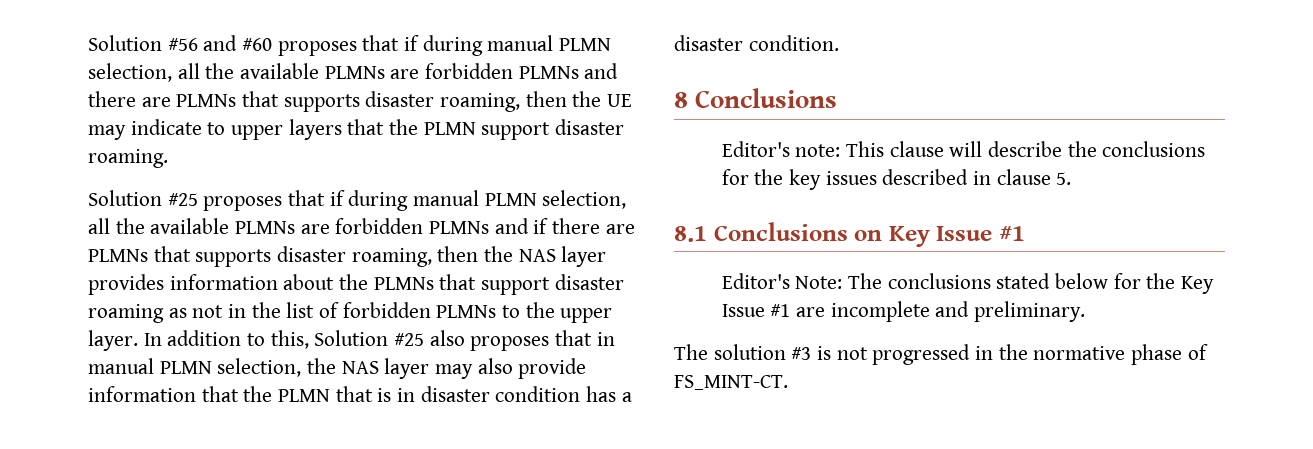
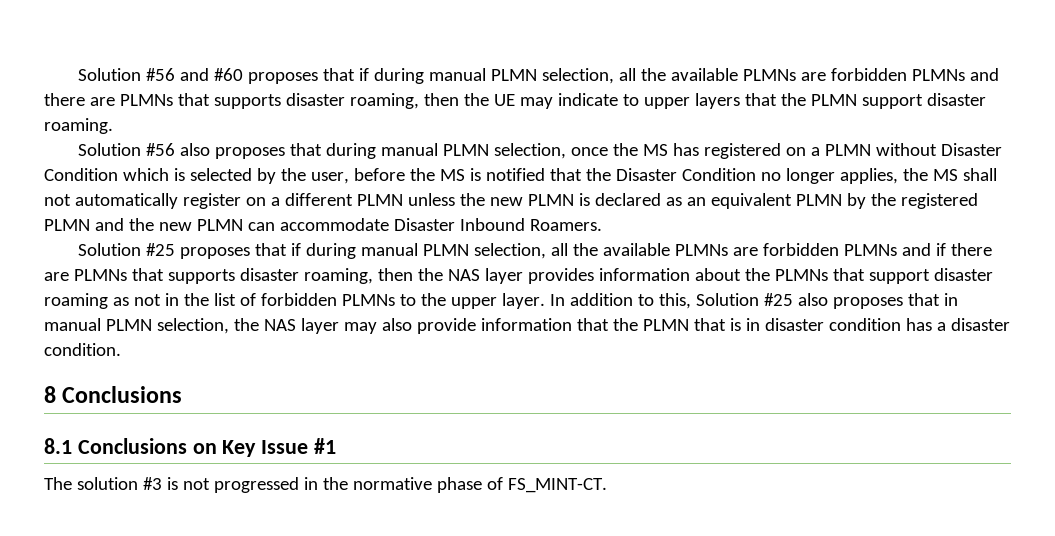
(168, 158) none -> [77,143,1002,159] [44,168,997,184] [44,193,978,209] [44,218,602,231] // Solution #56 also proposes that during manual PLMN selection, once the MS has registered on a PLMN without Disaster Condition which is selected by the user, before the MS is notified that the Disaster Condition no longer applies, the MS shall not automatically register on a different PLMN unless the new PLMN is declared as an equivalent PLMN by the registered PLMN and the new PLMN can accommodate Disaster Inbound Roamers.
[721,141,1206,157] [721,169,1072,190] // Editor's note: This clause will describe the conclusions for the key issues described in clause 5. -> (183, 394) none
[721,273,1215,294] [721,301,1086,322] // Editor's Note: The conclusions stated below for the Key Issue #1 are incomplete and preliminary. -> (337, 446) none

